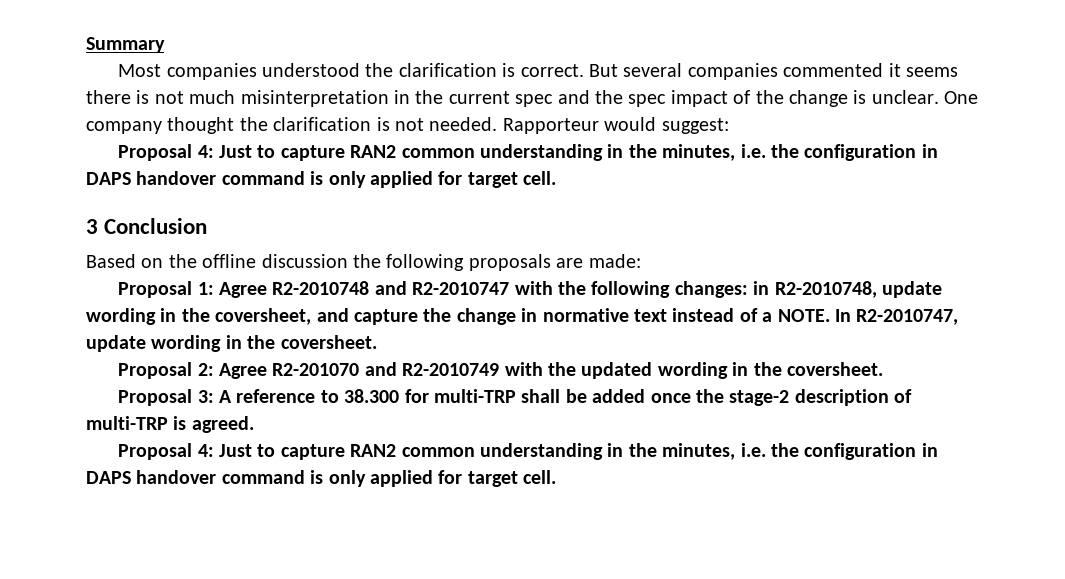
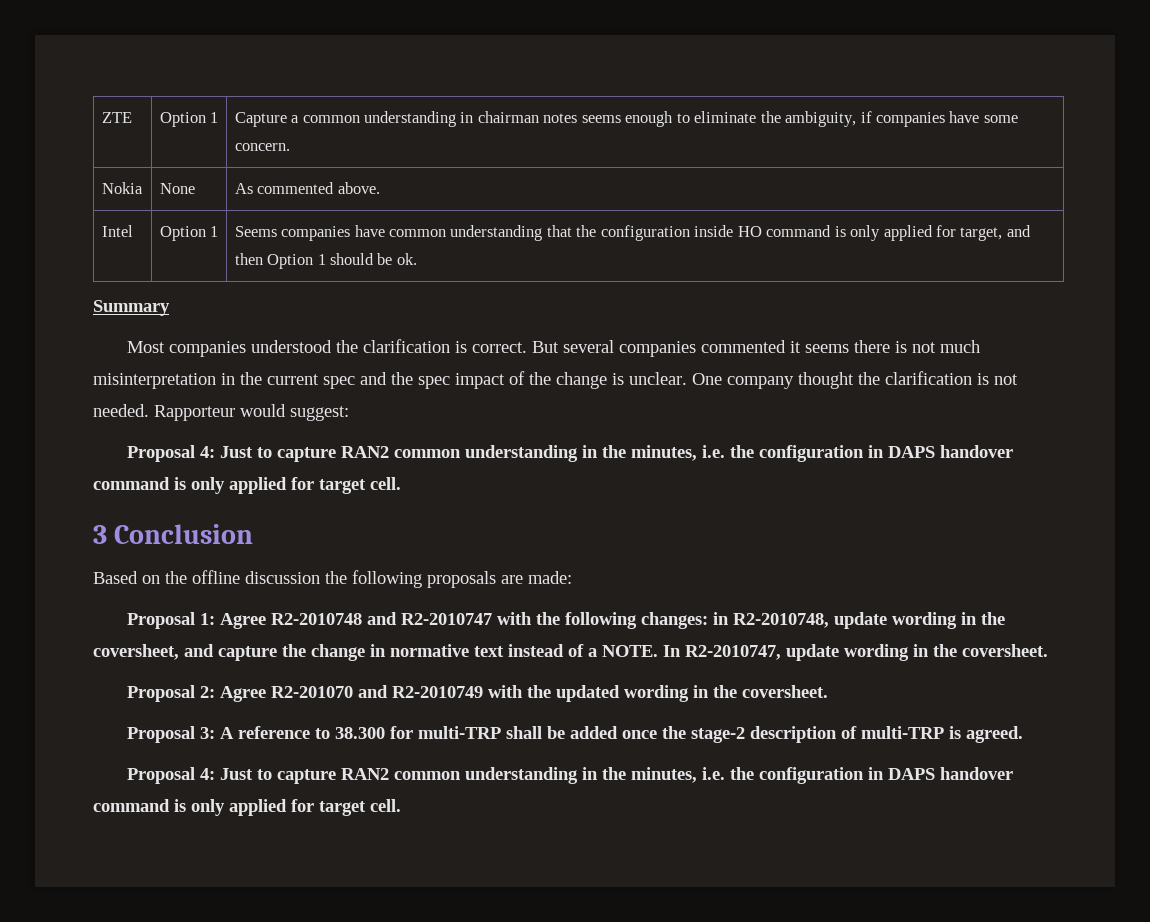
(86, 45) none -> [101,112,132,123] [159,112,219,127] [234,111,1018,127] [234,143,290,151] [101,182,143,194] [159,183,195,194] [234,182,380,194] [101,225,133,237] [159,226,219,241] [234,225,1031,241] [234,253,417,269] ZTE | Option 1 | Capture a common understanding in chairman notes seems enough to eliminate the ambiguity, if companies have some concern. // Nokia | None | As commented above. // Intel | Option 1 | Seems companies have common understanding that the configuration inside HO command is only applied for target, and then Option 1 should be ok. //

